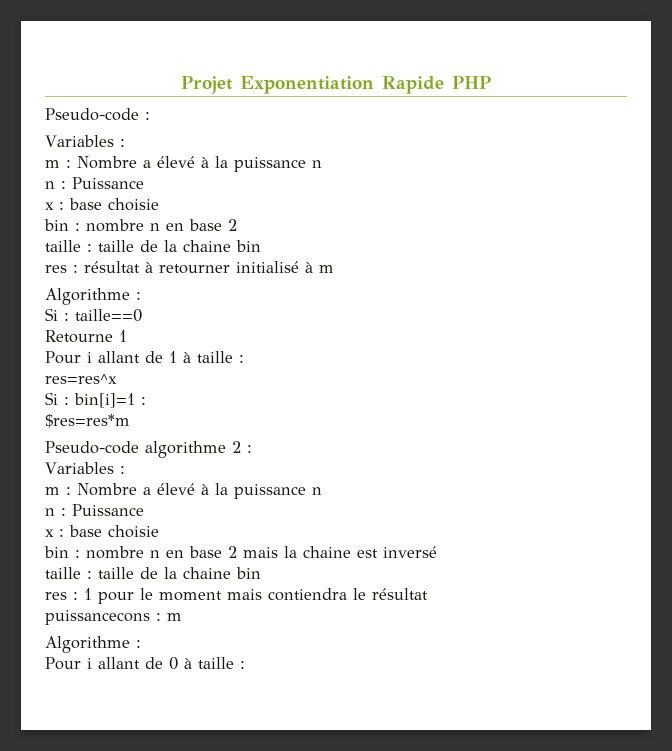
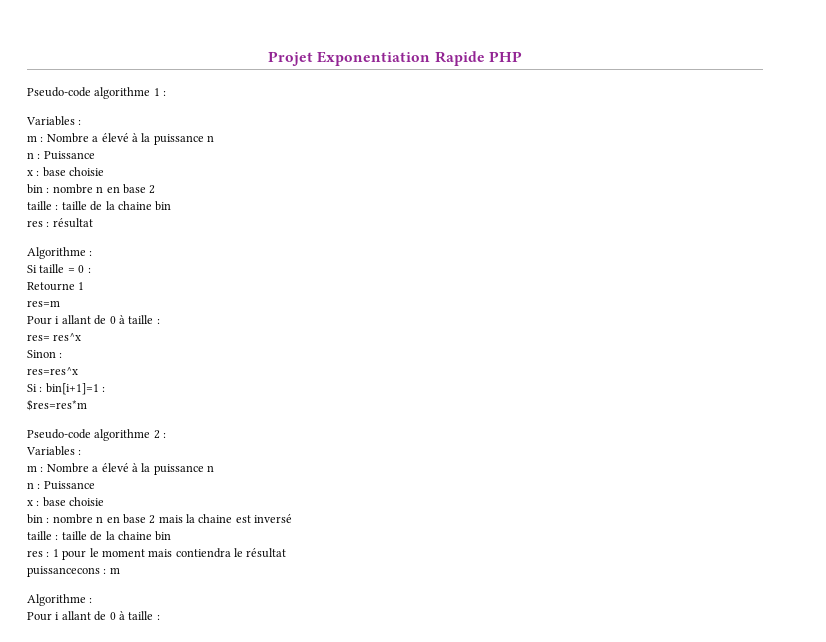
(139, 114) none -> [94,87,160,99] algorithme 1
[145,261,334,274] à retourner initialisé à m -> (93, 223) none
[64,309,142,322] : taille==0 -> [39,264,91,273] taille = 0 :
[45,351,244,364] // Pour i allant de 1 à taille : -> [27,300,60,307] [27,315,160,325] [27,333,82,341] [27,350,63,358] // res=m // Pour i allant de 0 à taille : // res= res^x // Sinon :
[74,393,135,408] bin[i]=1 -> [45,383,99,395] bin[i+1]=1

